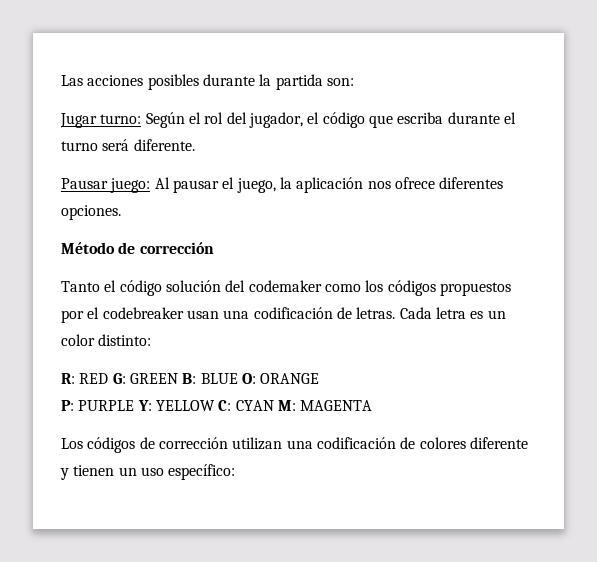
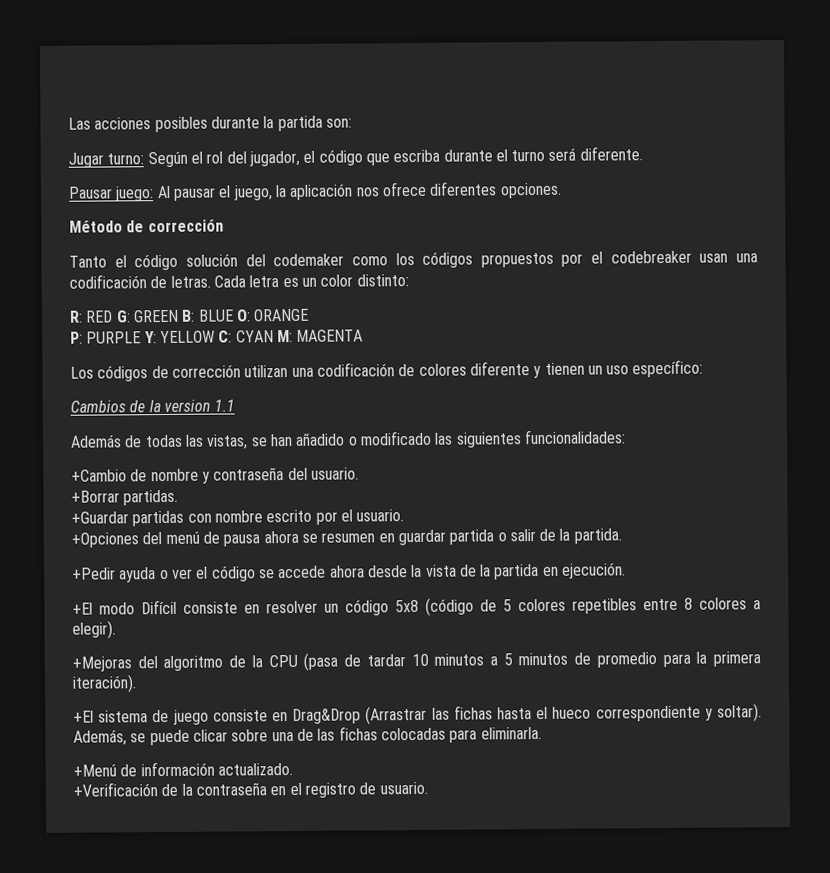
(236, 472) none -> [70,399,236,413] [70,429,626,450] [71,467,359,484] [71,489,179,506] [71,509,405,527] [71,528,622,548] [72,562,627,583] [72,597,761,616] [72,620,116,639] [72,651,761,672] [72,674,137,693] [73,703,762,725] [73,726,542,746] [73,761,293,777] [73,781,428,798] // Cambios de la version 1.1 // Además de todas las vistas, se han añadido o modificado las siguientes funcionalidades: // +Cambio de nombre y contraseña del usuario. // +Borrar partidas. // +Guardar partidas con nombre escrito por el usuario. // +Opciones del menú de pausa ahora se resumen en guardar partida o salir de la partida. // +Pedir ayuda o ver el código se accede ahora desde la vista de la partida en ejecución. // +El modo Difícil consiste en resolver un código 5x8 (código de 5 colores repetibles entre 8 colores a elegir). // +Mejoras del algoritmo de la CPU (pasa de tardar 10 minutos a 5 minutos de promedio para la primera iteración). // +El sistema de juego consiste en Drag&Drop (Arrastrar las fichas hasta el hueco correspondiente y soltar). Además, se puede clicar sobre una de las fichas colocadas para eliminarla. // +Menú de información actualizado. // +Verificación de la contraseña en el registro de usuario.

